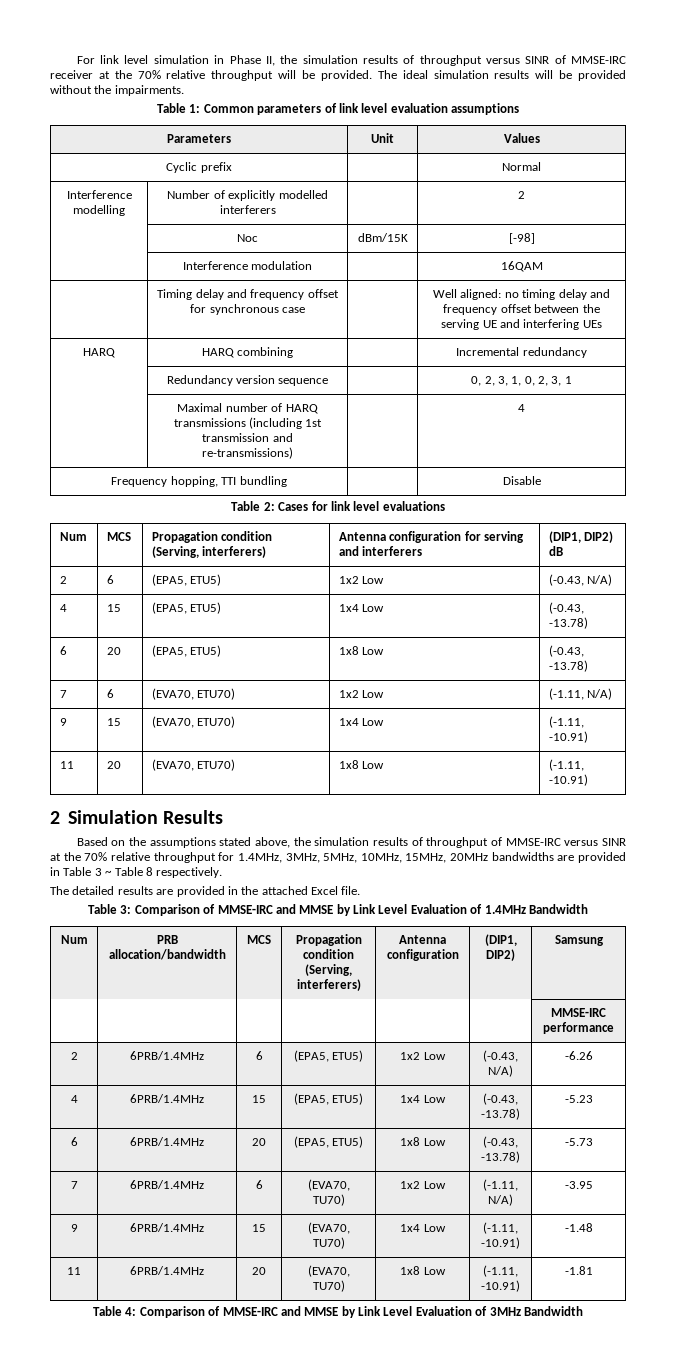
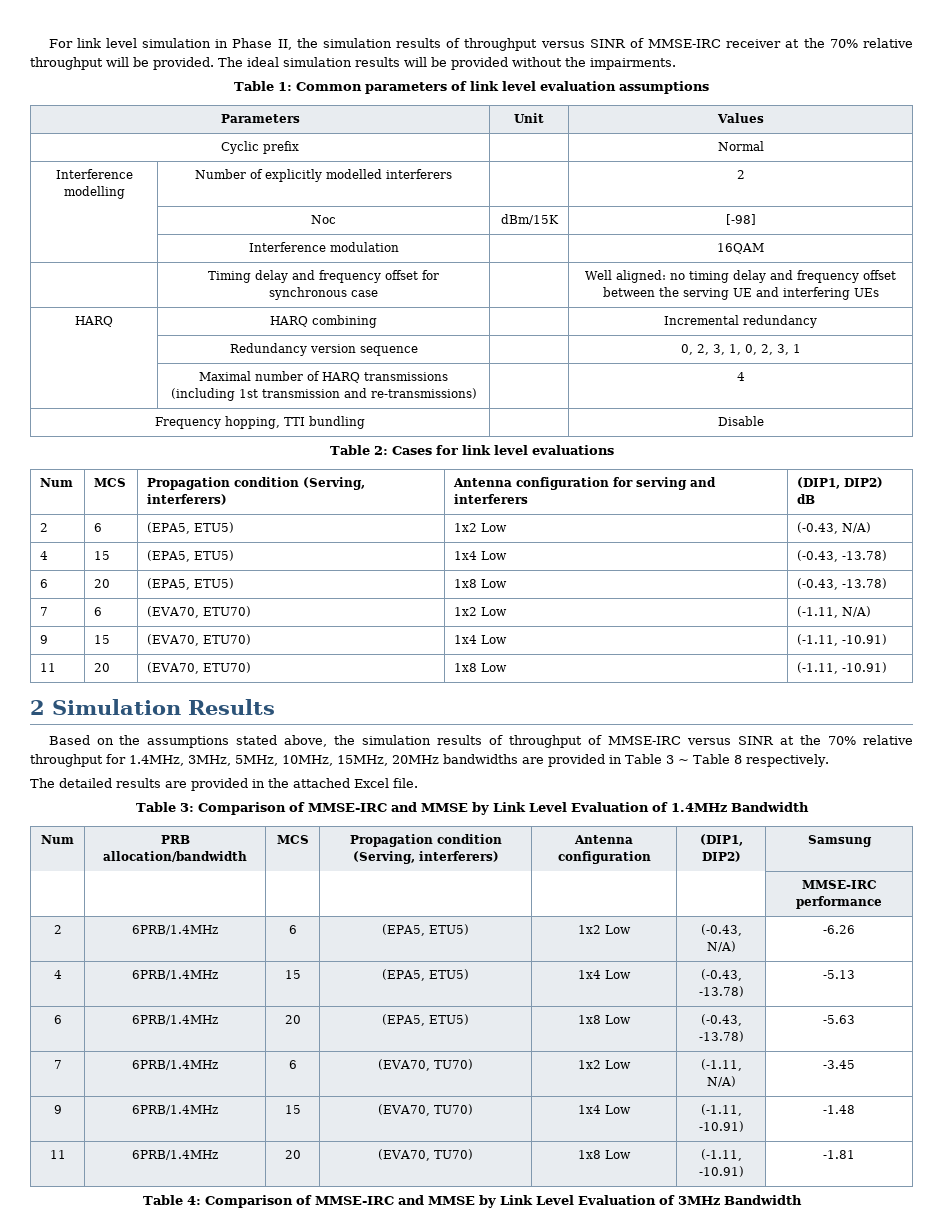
[564,1095,593,1103] -5.23 -> [823,970,855,979] -5.13
[564,1138,593,1146] -5.73 -> [823,1015,855,1024] -5.63
[564,1181,593,1189] -3.95 -> [823,1060,855,1069] -3.45

